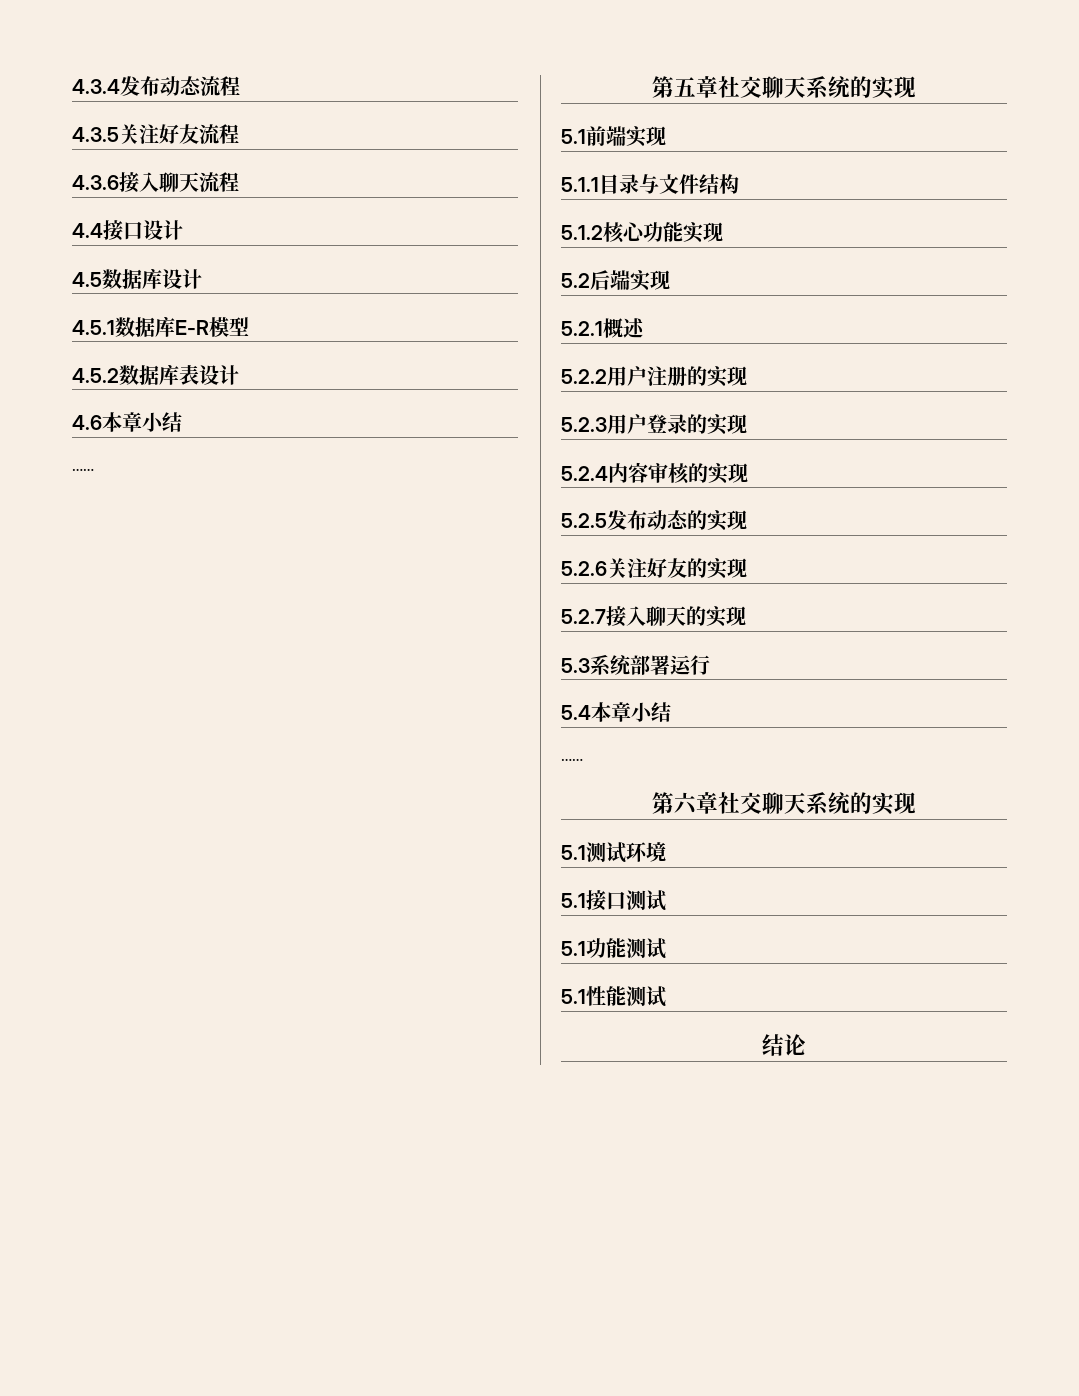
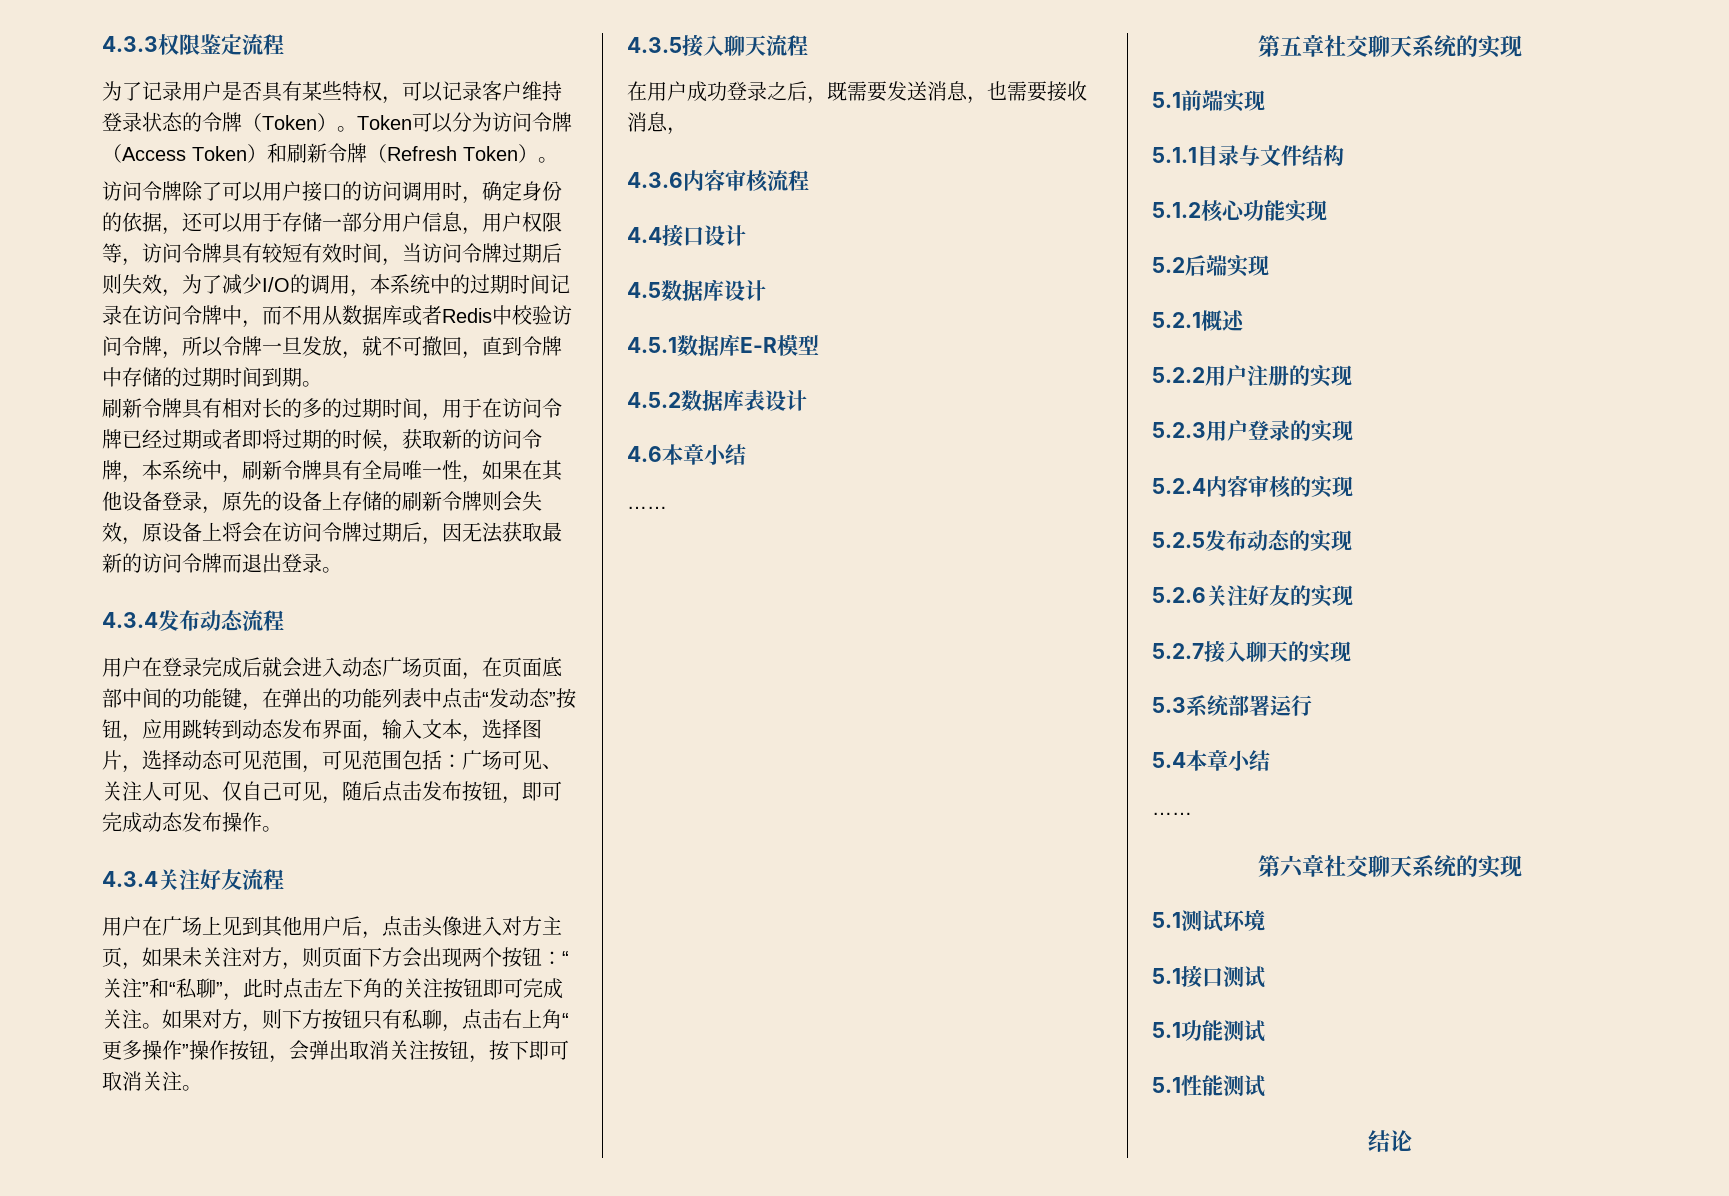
[72,76,240,96] [72,124,239,144] [72,172,199,193] 4.3.4发布动态流程 // 4.3.5关注好友流程 // 4.3.6接入聊天 -> [102,34,284,55] [102,81,562,104] [102,112,572,133] [102,143,558,163] [102,181,562,204] [102,212,562,235] [102,243,562,266] [102,274,570,297] [102,305,572,328] [102,336,562,359] [102,367,322,387] [102,398,562,421] [102,429,542,452] [102,460,563,483] [102,491,542,514] [102,522,562,545] [102,553,342,573] [102,610,284,631] [102,657,562,680] [102,688,576,711] [102,719,542,742] [102,750,562,773] [102,781,562,804] [102,812,282,833] [102,869,284,890] [102,916,562,939] [102,947,569,970] [102,978,563,1001] [102,1009,569,1032] [102,1040,569,1063] [102,1071,202,1091] [627,34,808,57] [627,81,1087,104] [627,112,687,135] [627,169,769,193] 4.3.3权限鉴定流程 // 为了记录用户是否具有某些特权，可以记录客户维持登录状态的令牌（Token）。Token可以分为访问令牌（Access Token）和刷新令牌（Refresh Token）。 // 访问令牌除了可以用户接口的访问调用时，确定身份的依据，还可以用于存储一部分用户信息，用户权限等，访问令牌具有较短有效时间，当访问令牌过期后则失效，为了减少I/O的调用，本系统中的过期时间记录在访问令牌中，而不用从数据库或者Redis中校验访问令牌，所以令牌一旦发放，就不可撤回，直到令牌中存储的过期时间到期。 // 刷新令牌具有相对长的多的过期时间，用于在访问令牌已经过期或者即将过期的时候，获取新的访问令牌，本系统中，刷新令牌具有全局唯一性，如果在其他设备登录，原先的设备上存储的刷新令牌则会失效，原设备上将会在访问令牌过期后，因无法获取最新的访问令牌而退出登录。 // 4.3.4发布动态流程 // 用户在登录完成后就会进入动态广场页面，在页面底部中间的功能键，在弹出的功能列表中点击“发动态”按钮，应用跳转到动态发布界面，输入文本，选择图片，选择动态可见范围，可见范围包括：广场可见、关注人可见、仅自己可见，随后点击发布按钮，即可完成动态发布操作。 // 4.3.4关注好友流程 // 用户在广场上见到其他用户后，点击头像进入对方主页，如果未关注对方，则页面下方会出现两个按钮：“关注”和“私聊”，此时点击左下角的关注按钮即可完成关注。如果对方，则下方按钮只有私聊，点击右上角“更多操作”操作按钮，会弹出取消关注按钮，按下即可取消关注。 // 4.3.5接入聊天流程 // 在用户成功登录之后，既需要发送消息，也需要接收消息， // 4.3.6内容审核

